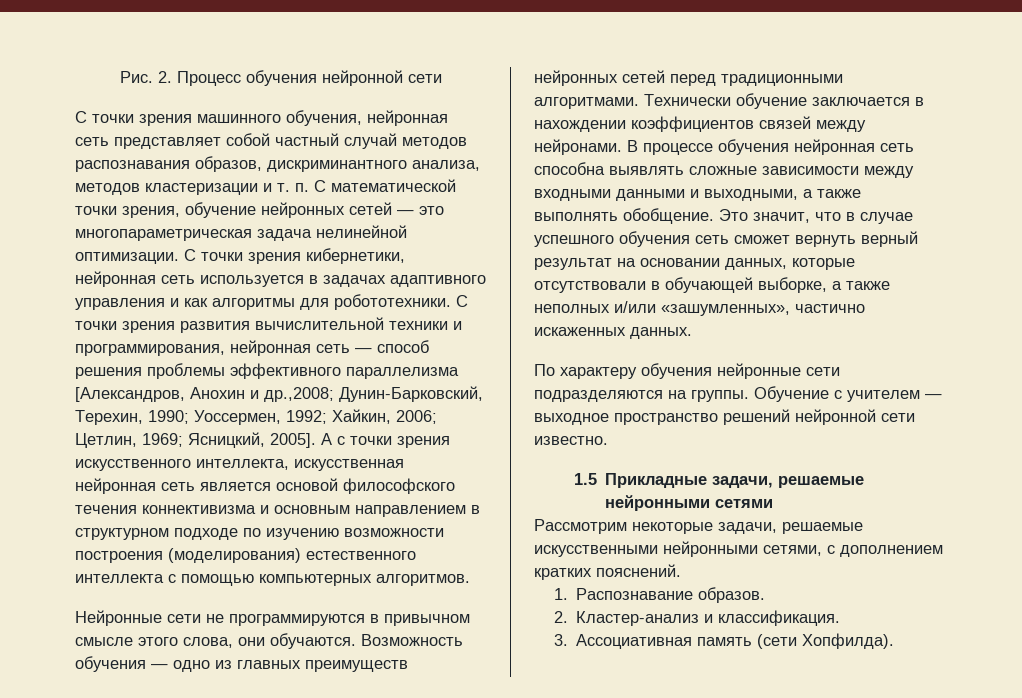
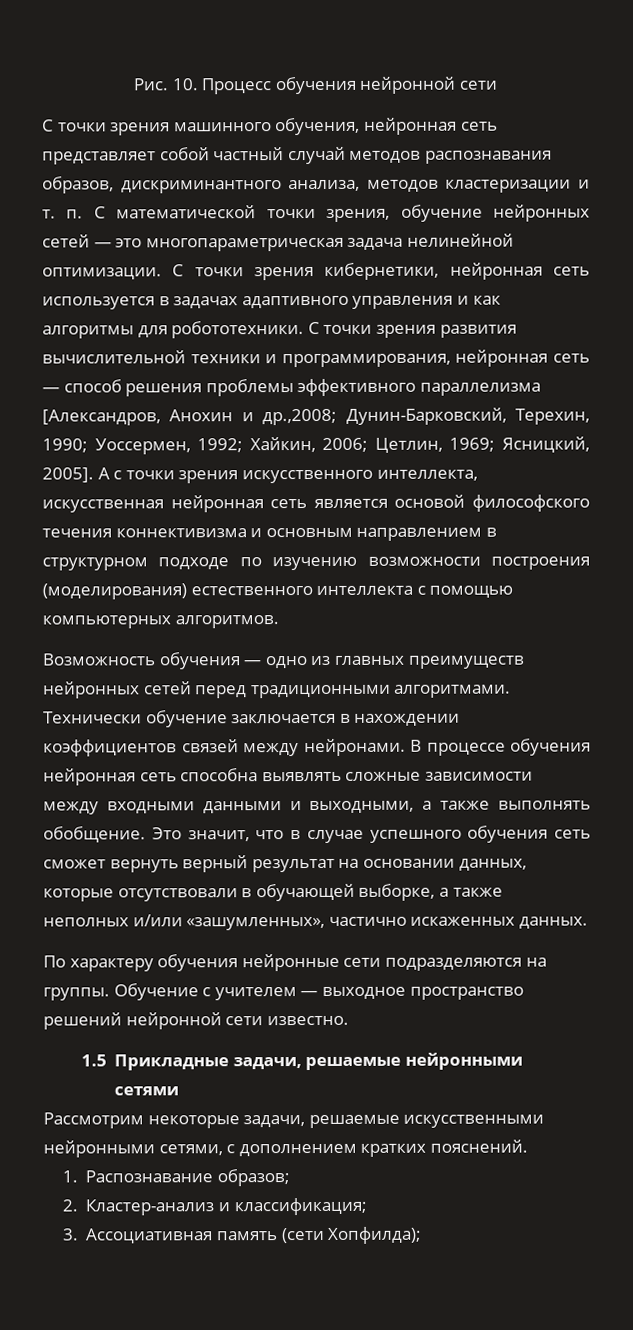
[157,71,172,83] 2. -> [171,78,198,91] 10.
[75,610,470,626] [75,633,356,649] Нейронные сети не программируются в привычном смысле этого слова, они обучаются. -> (279, 622) none
[698,587,766,603] образов. -> [216,1169,290,1187] образов;
[718,610,841,626] классификация. -> [233,1197,367,1216] классификация;
[802,633,895,649] Хопфилда). -> [327,1226,423,1244] Хопфилда);

